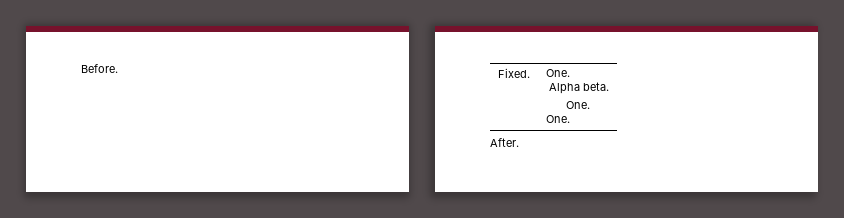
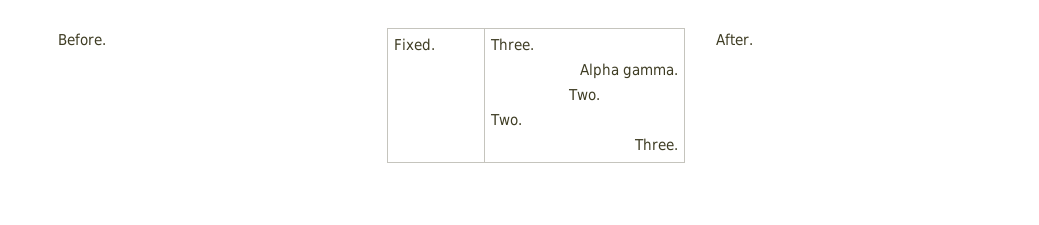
[545,69,570,77] One. -> [489,38,534,51] Three.
[583,82,610,91] [565,101,590,109] [545,115,570,123] beta. // One. // One. -> [623,66,679,79] [568,89,601,101] [489,114,522,126] [634,138,679,151] gamma. // Two. // Two. // Three.

